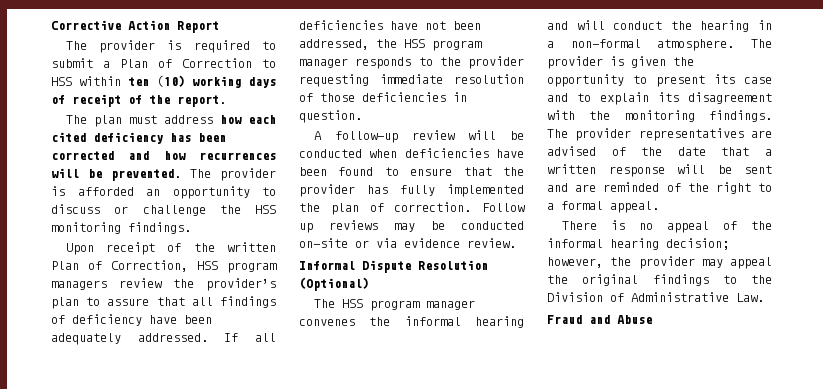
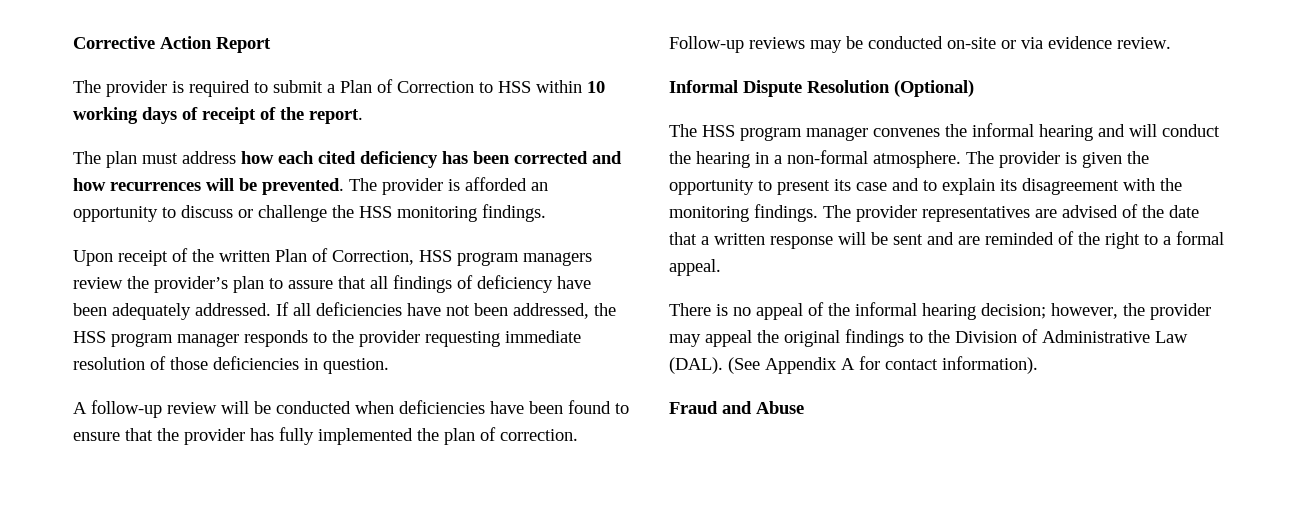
[128,75,185,87] ten (10) -> [587,81,605,93] 10
[482,203,525,212] [299,223,313,233] Follow up -> [669,36,744,53] Follow-up
[736,293,764,302] Law. -> [1155,331,1188,343] [669,356,1038,374] Law (DAL). (See Appendix A for contact information).

